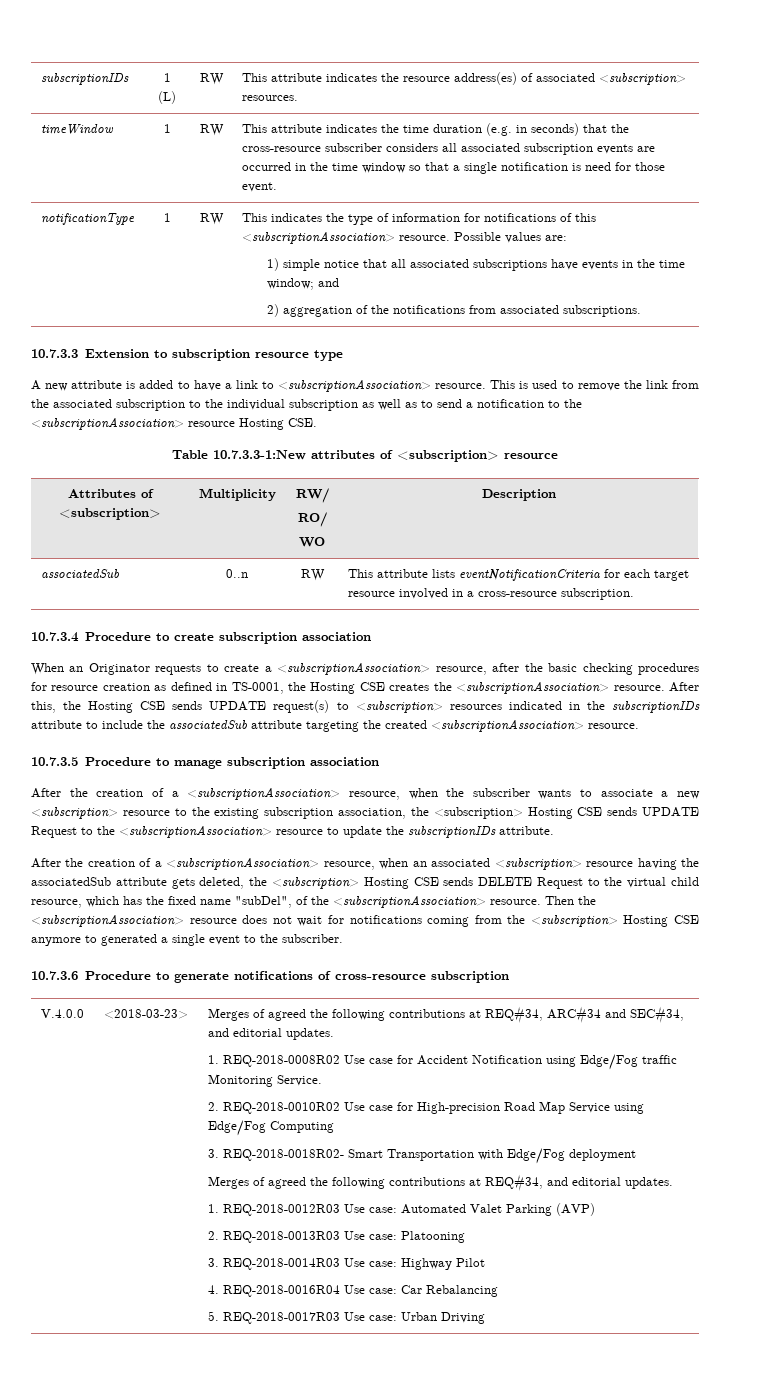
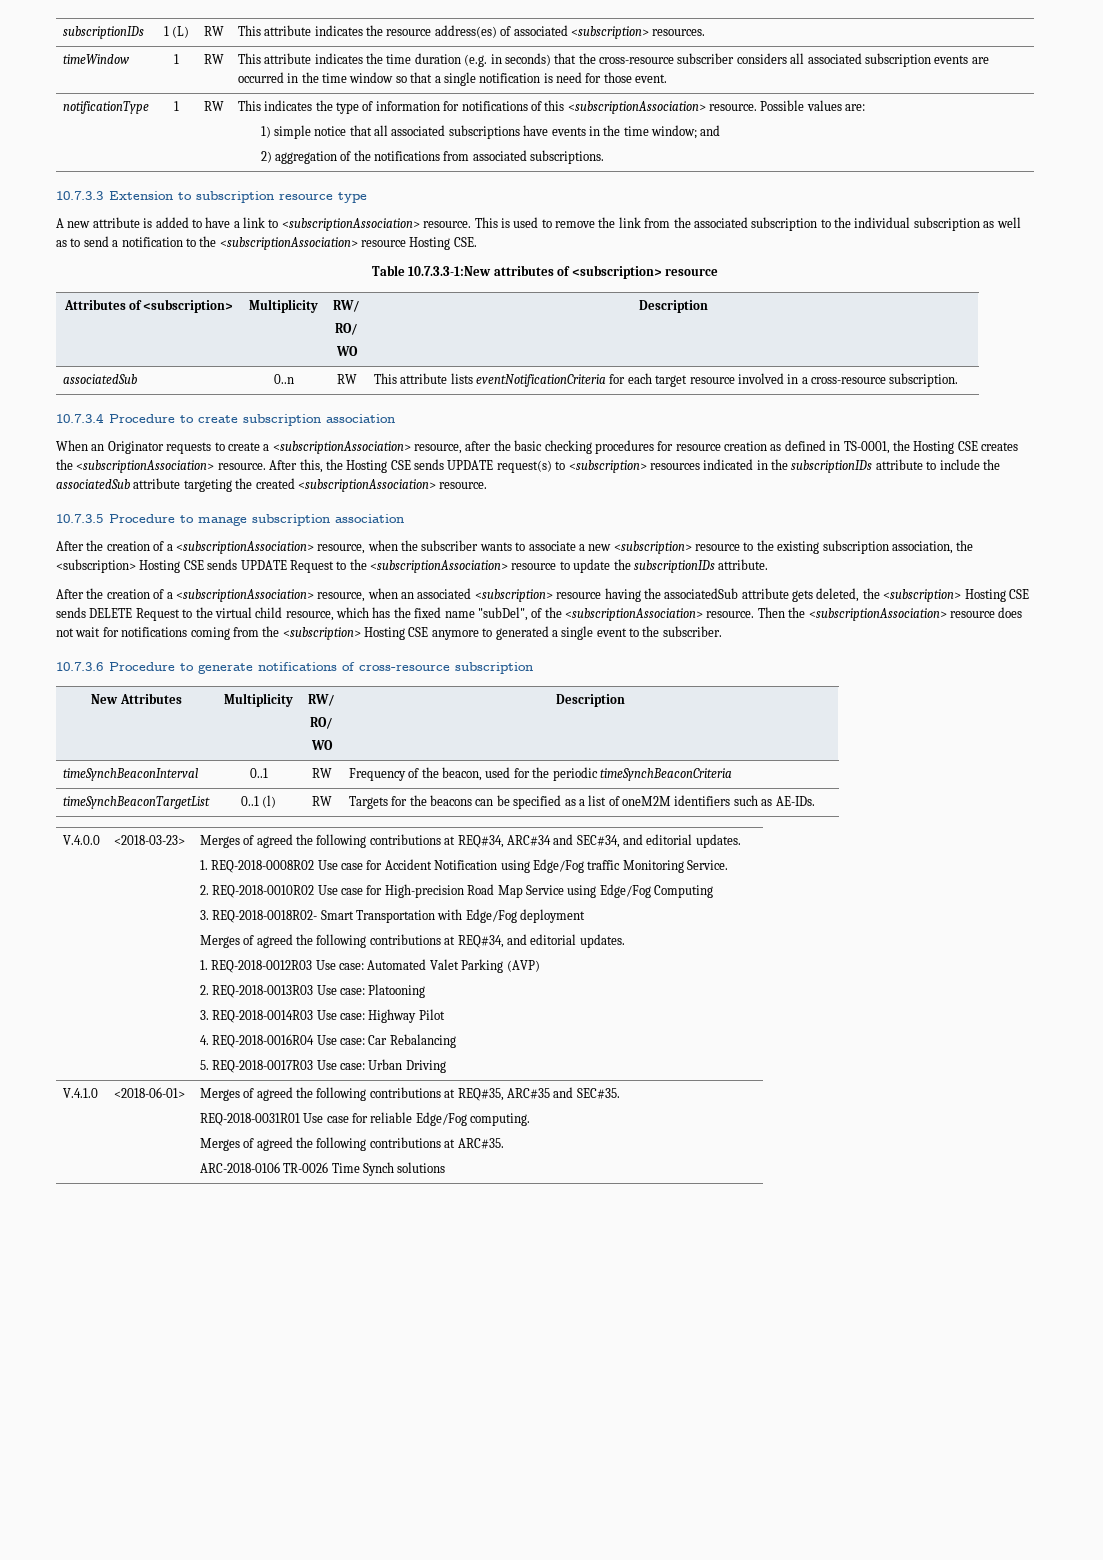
(509, 977) none -> [91,693,182,704] [224,693,293,707] [308,694,335,706] [310,717,333,729] [310,740,333,750] [556,694,625,707] [62,768,198,781] [249,768,268,778] [311,768,332,778] [348,767,732,781] [62,796,210,809] [240,795,277,808] [311,796,332,806] [348,795,815,809] // New Attributes | Multiplicity | RW/ // RO/ // WO | Description // timeSynchBeaconInterval | 0..1 | RW | Frequency of the beacon, used for the periodic timeSynchBeaconCriteria // timeSynchBeaconTargetList | 0..1 (l) | RW | Targets for the beacons can be specified as a list of oneM2M identifiers such as AE-IDs.
(485, 1318) none -> [62,1088,98,1098] [113,1087,185,1098] [199,1087,620,1101] [199,1112,531,1126] [199,1137,504,1151] [199,1162,446,1176] // V.4.1.0 | <2018-06-01> | Merges of agreed the following contributions at REQ#35, ARC#35 and SEC#35. // REQ-2018-0031R01 Use case for reliable Edge/Fog computing. // Merges of agreed the following contributions at ARC#35. // ARC-2018-0106 TR-0026 Time Synch solutions

